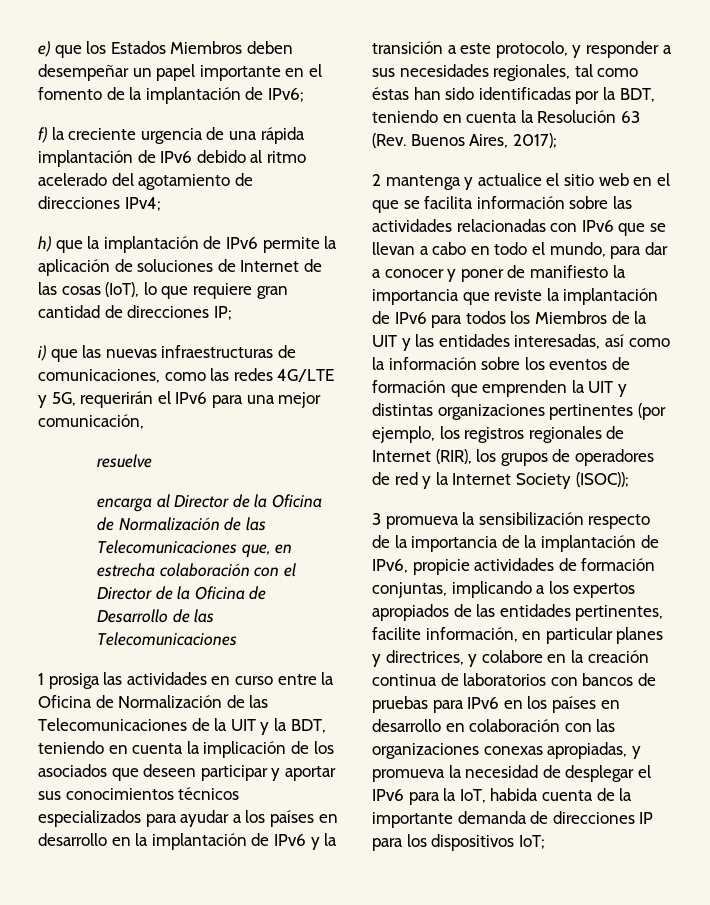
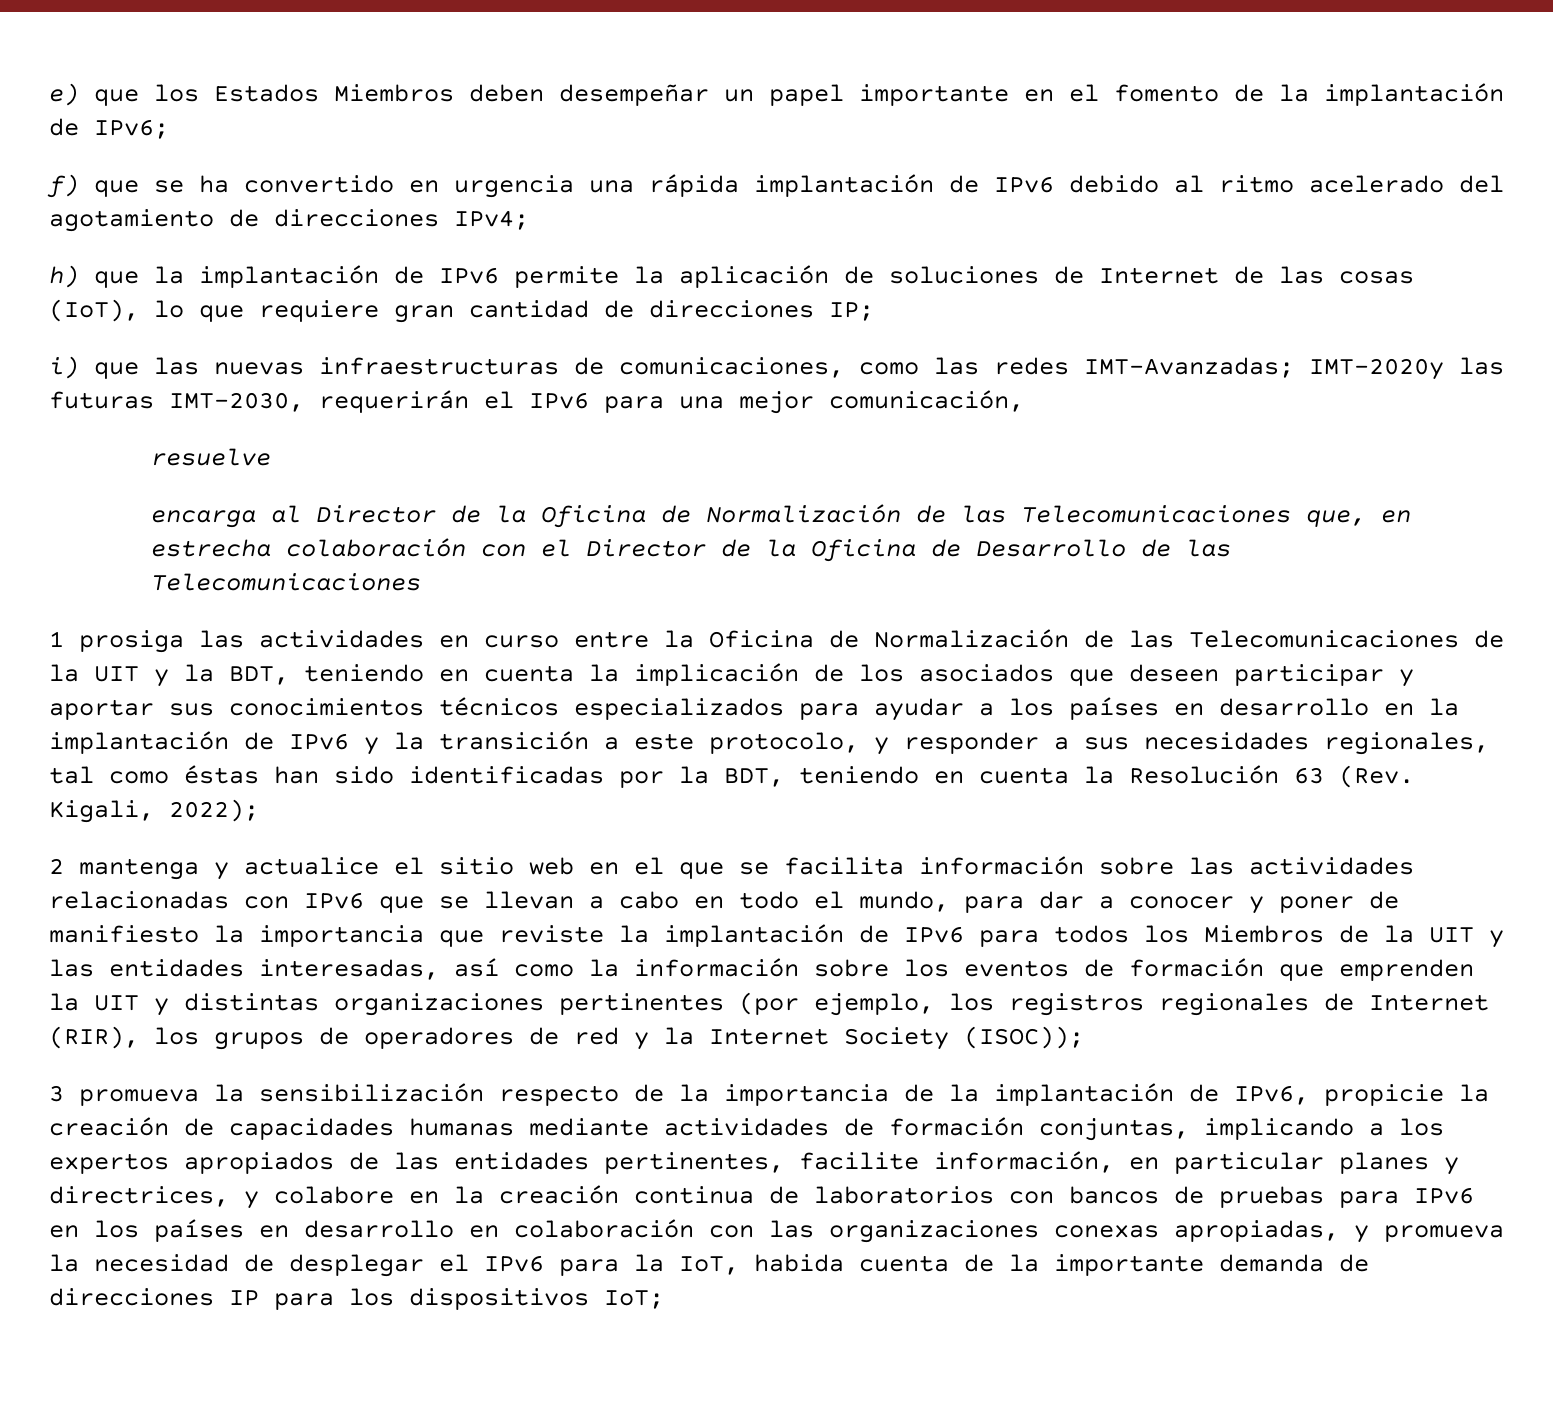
[51,127,225,144] la creciente urgencia de -> [94,175,574,198] que se ha convertido en urgencia
[277,369,335,382] [38,392,76,408] 4G/LTE y 5G, -> [1084,357,1504,380] [49,391,304,412] IMT-Avanzadas; IMT-2020y las futuras IMT-2030,
[410,133,557,148] Buenos Aires, 2017); -> [49,799,259,823] Kigali, 2022);
(470, 567) none -> [1459,1084,1489,1102] [49,1117,649,1140] la creación de capacidades humanas mediante

